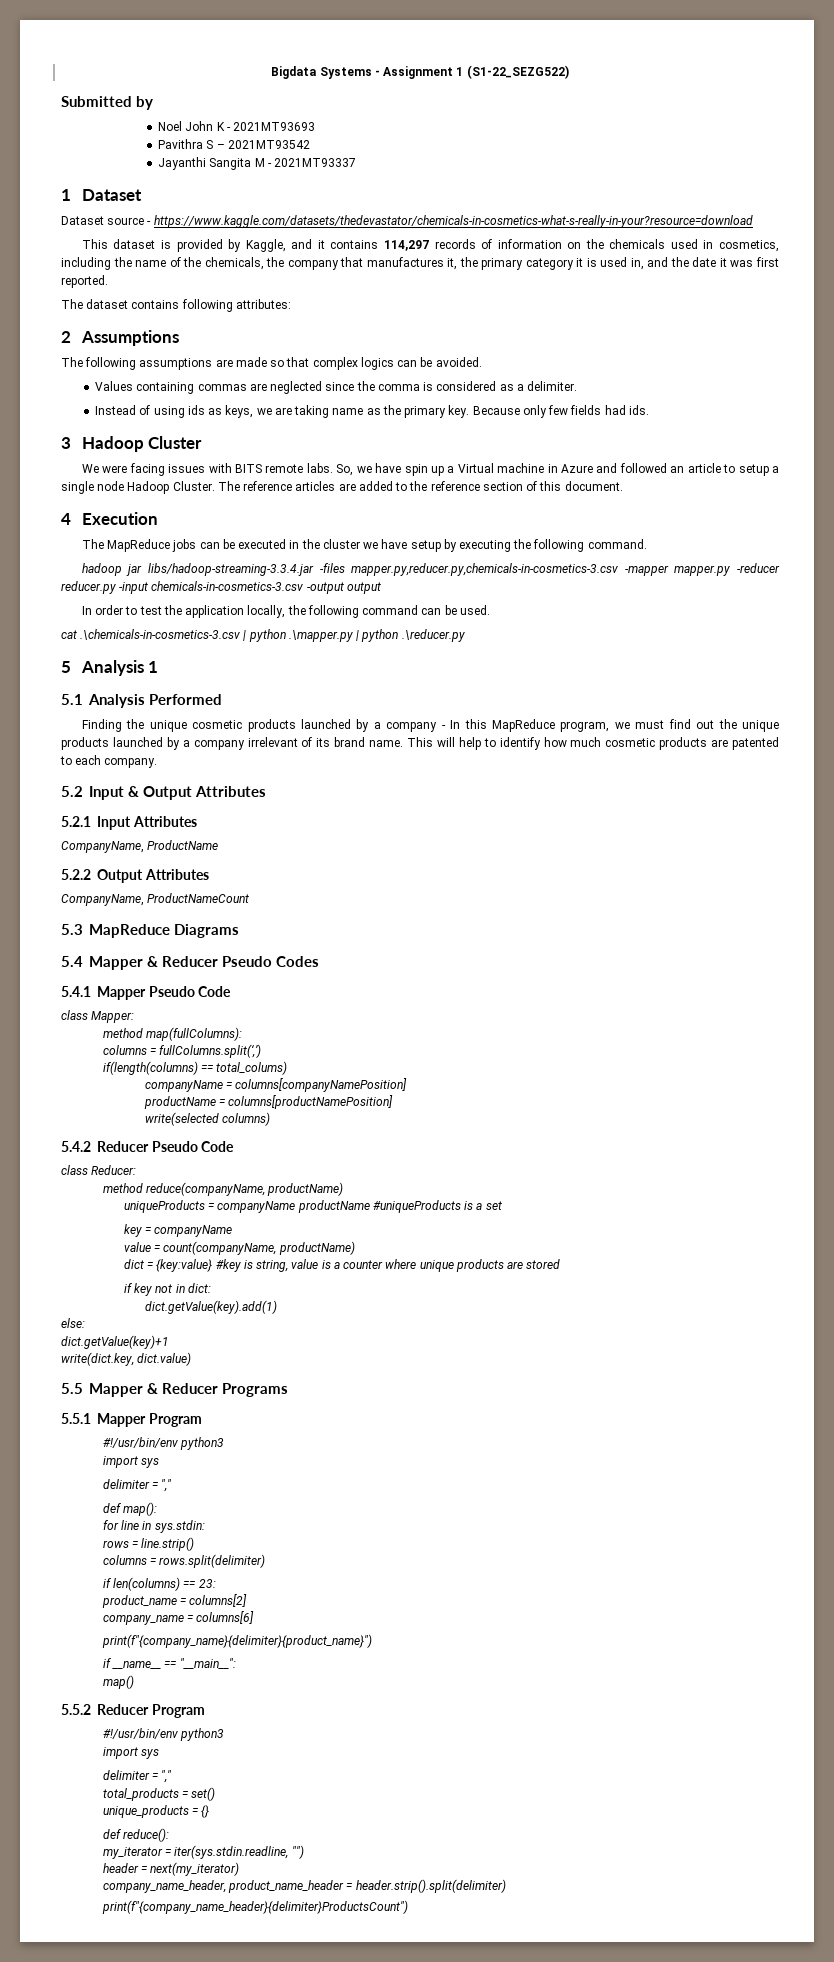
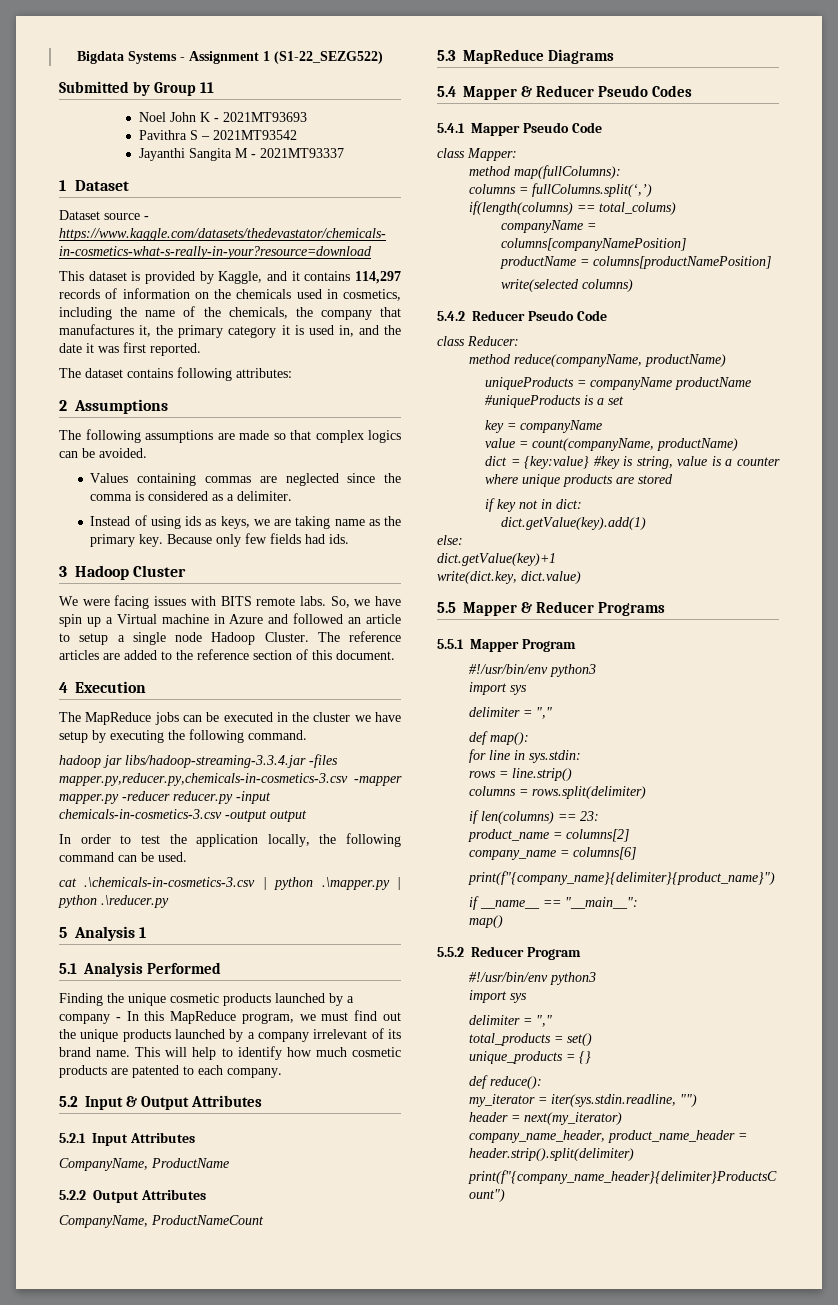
(154, 103) none -> [154,82,215,96] Group 11

